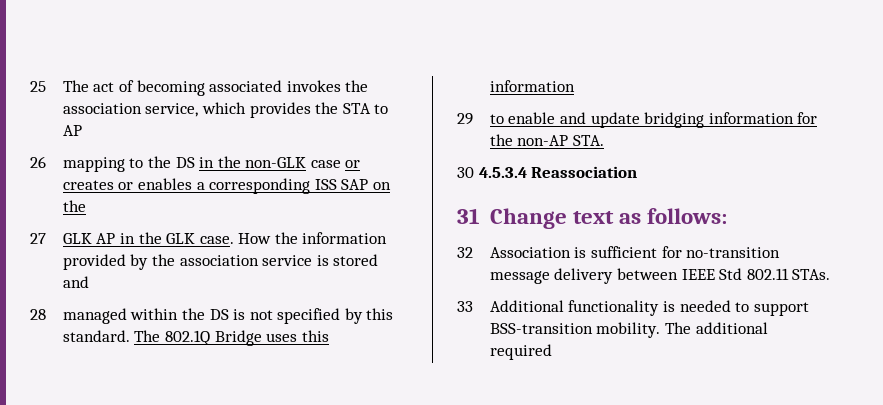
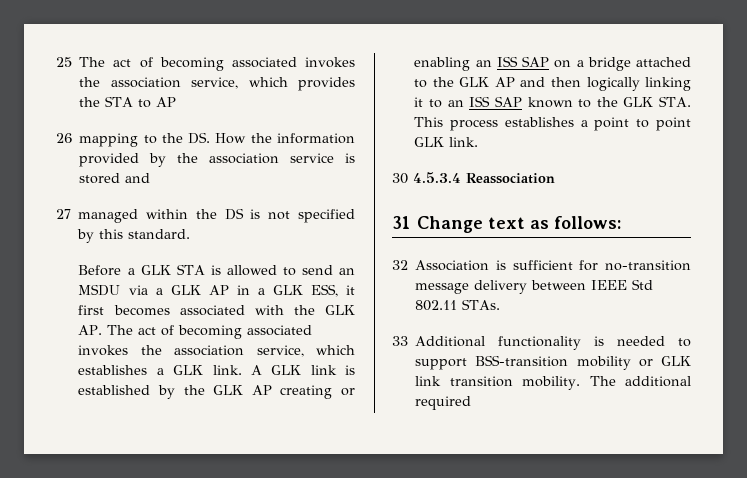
[175,156,361,168] [62,178,391,194] [62,200,86,212] [30,232,234,244] DS in the non-GLK case or creates or enables a corresponding ISS SAP on the // 27 GLK AP in the GLK case. -> [188,132,211,144] DS.
[30,309,46,320] 28 -> [56,209,71,219] 27
[134,330,329,346] [489,80,575,92] [457,112,818,128] [489,134,604,146] The 802.1Q Bridge uses this information // 29 to enable and update bridging information for the non-AP STA. -> [78,264,355,276] [78,284,355,297] [78,305,355,316] [78,325,313,339] [78,345,355,357] [78,365,355,375] [78,385,355,399] [414,56,691,71] [414,77,691,91] [414,96,692,108] [414,117,691,131] [414,137,479,147] // Before a GLK STA is allowed to send an MSDU via a GLK AP in a GLK ESS, it first becomes associated with the GLK AP. The act of becoming associated invokes the association service, which establishes a GLK link. A GLK link is established by the GLK AP creating or enabling an ISS SAP on a bridge attached to the GLK AP and then logically linking it to an ISS SAP known to the GLK STA. This process establishes a point to point GLK link.
(593, 328) none -> [576,356,691,370] [415,376,513,387] mobility or GLK link transition

